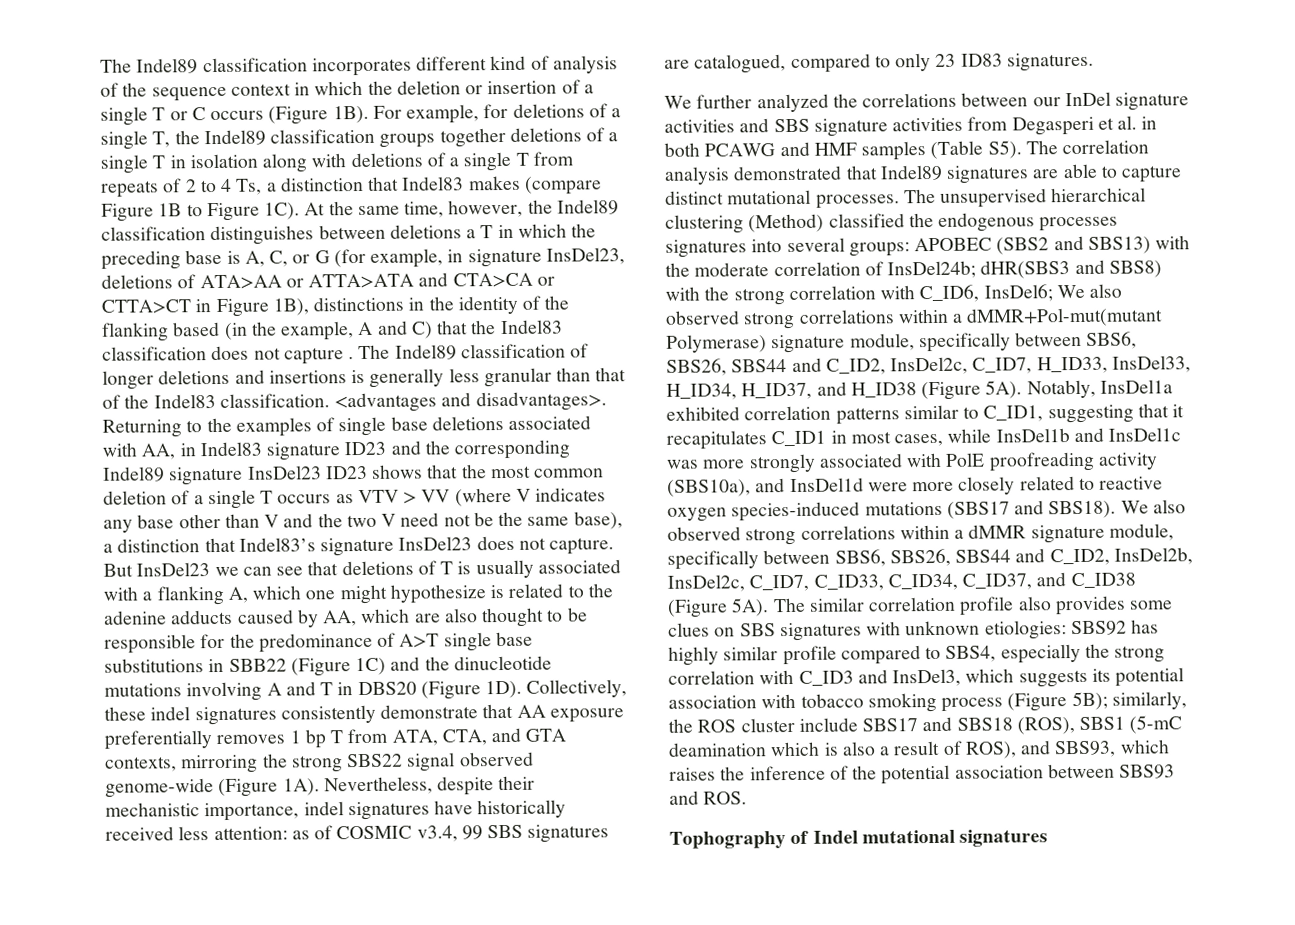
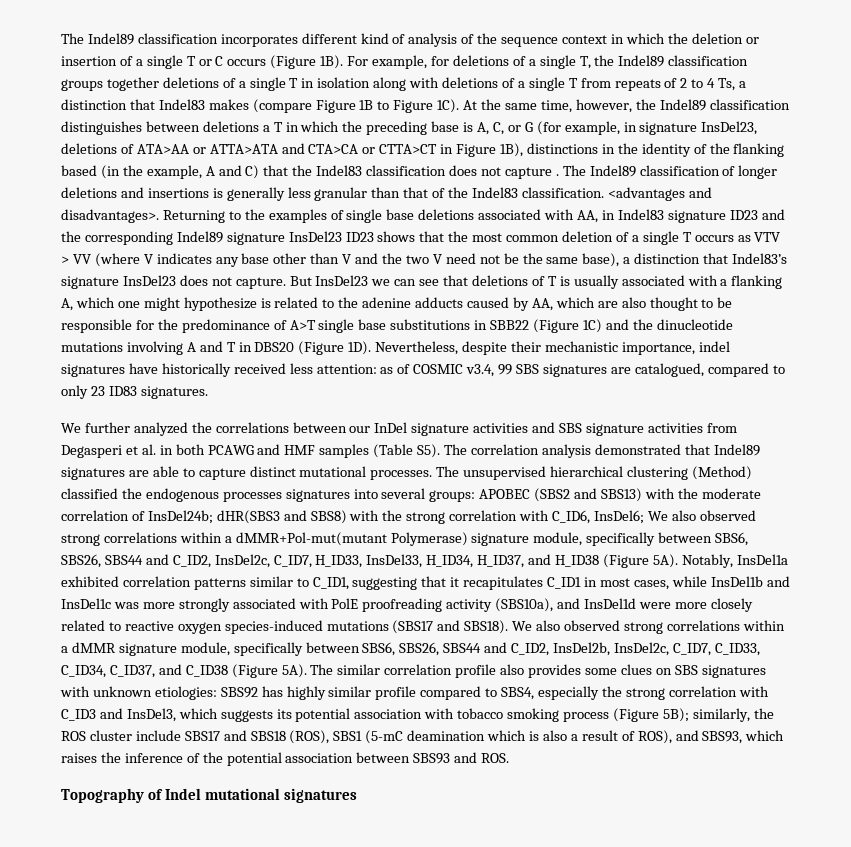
[526,679,628,698] [104,703,624,726] [104,727,567,750] [105,751,534,774] [105,778,320,798] Collectively, these indel signatures consistently demonstrate that AA exposure preferentially removes 1 bp T from ATA, CTA, and GTA contexts, mirroring the strong SBS22 signal observed genome-wide (Figure 1A). -> (372, 348) none
[669,831,786,849] Tophography -> [61,788,144,803] Topography

